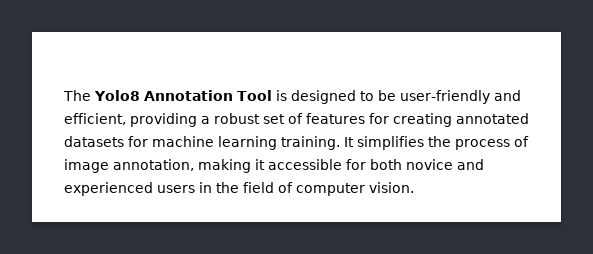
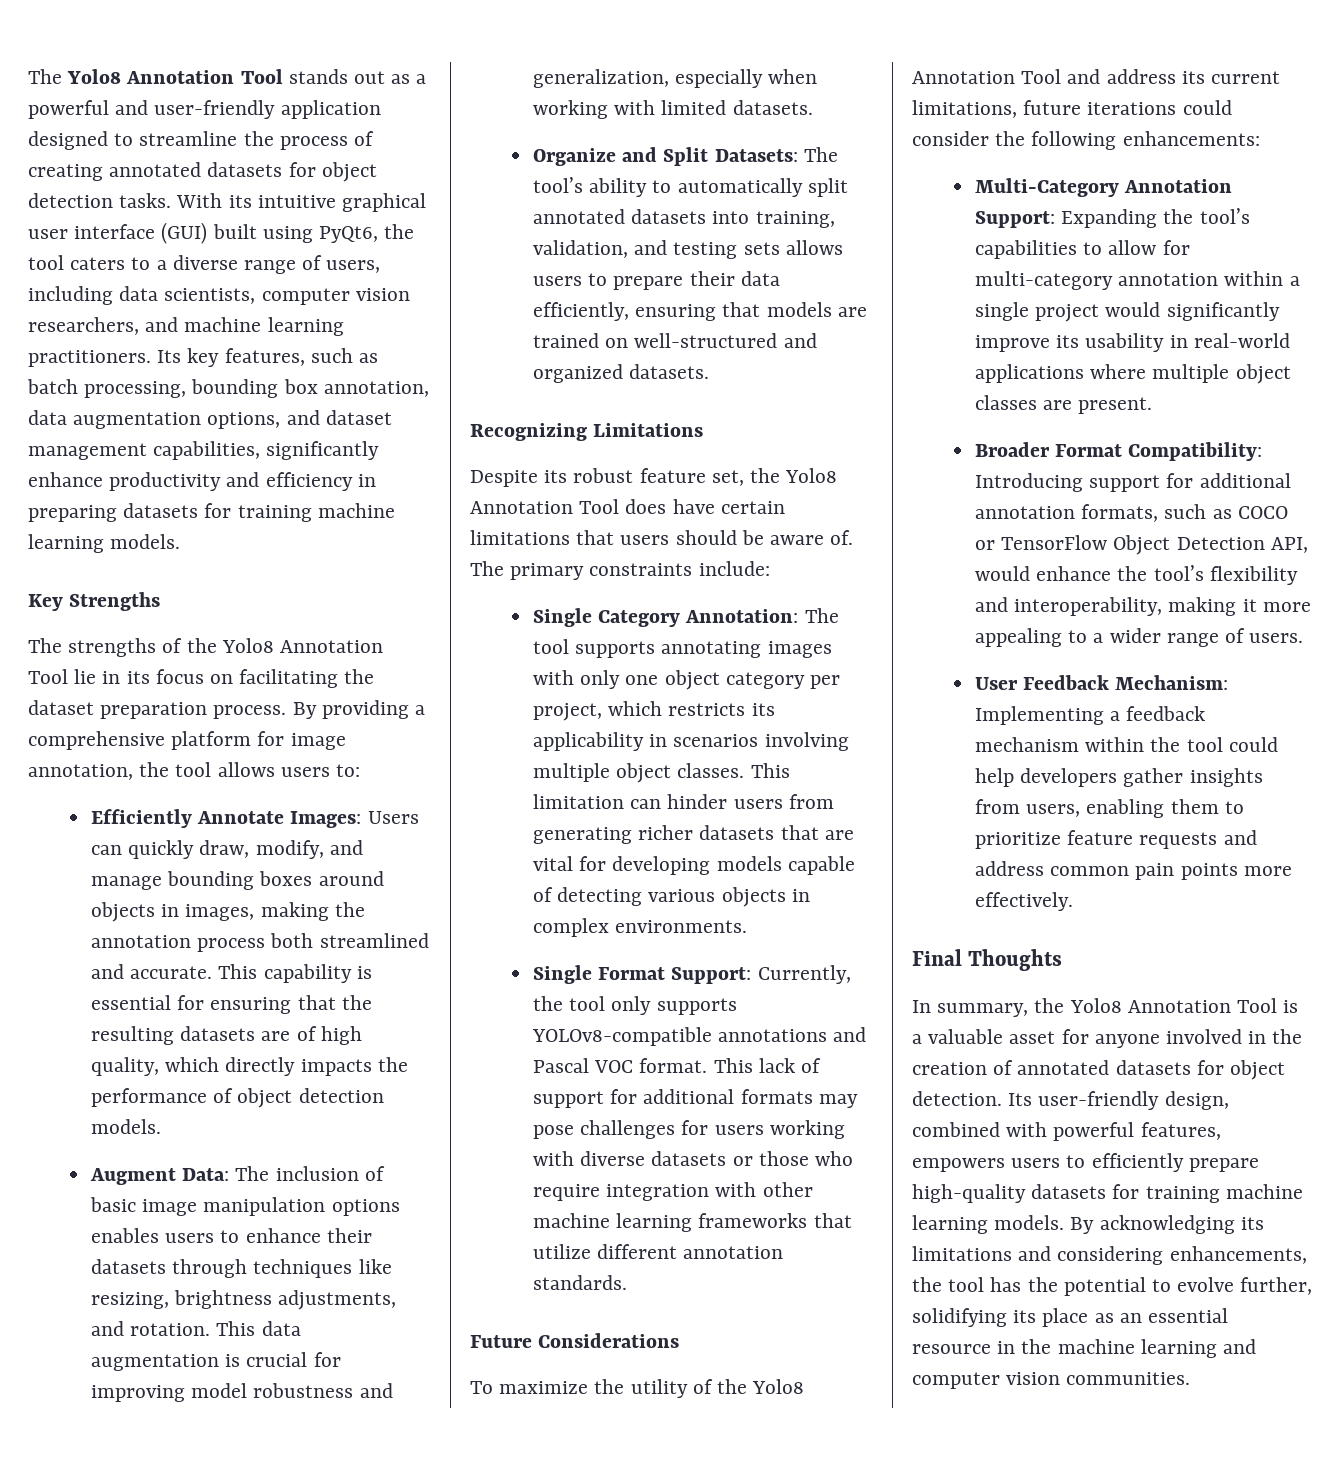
[275,90,521,104] [64,113,529,127] [64,136,529,150] [64,159,484,173] [64,182,414,196] is designed to be user-friendly and efficient, providing a robust set of features for creating annotated datasets for machine learning training. It simplifies the process of image annotation, making it accessible for both novice and experienced users in the field of computer vision. -> [288,69,427,84] [28,100,381,119] [28,131,375,150] [28,162,377,182] [28,193,427,212] [28,222,415,244] [28,255,381,274] [28,286,410,305] [28,317,344,336] [28,348,379,367] [27,379,429,398] [28,410,392,429] [28,441,380,460] [28,472,376,491] [28,503,395,522] [28,534,181,553] [28,592,161,611] [28,638,384,657] [28,669,375,688] [28,700,426,719] [28,731,346,750] [28,762,361,780] [90,809,419,828] [90,840,363,859] [90,871,384,890] [90,902,365,922] [90,933,429,952] [90,964,372,983] [90,995,372,1014] [90,1026,362,1045] [90,1057,408,1076] [90,1088,384,1108] [90,1119,161,1134] [89,1166,385,1185] [89,1197,400,1216] [90,1228,372,1243] [90,1259,392,1278] [90,1290,397,1310] [90,1321,301,1336] [90,1352,341,1371] [90,1383,393,1402] [532,69,818,88] [532,100,813,119] [532,147,838,166] [532,177,848,197] [532,209,835,228] [532,240,843,259] [532,271,780,290] [532,302,867,321] [532,333,817,348] [532,364,710,383] [470,423,704,441] [470,468,838,487] [470,499,785,514] [470,530,854,545] [470,561,770,580] [532,608,839,627] [532,639,832,658] [532,670,840,690] [532,701,775,721] [532,732,849,751] [532,763,790,783] [532,794,834,809] [532,825,854,844] [532,856,855,875] [532,887,810,907] [532,918,748,937] [532,965,851,984] [532,996,737,1015] [531,1027,867,1046] [532,1058,821,1073] [532,1089,858,1108] [532,1120,845,1139] [532,1151,853,1166] [532,1182,813,1201] [532,1213,852,1232] [532,1244,784,1259] [532,1275,627,1290] [470,1333,680,1348] [470,1379,805,1398] [912,69,1281,84] [912,100,1232,118] [912,131,1260,150] [974,178,1233,197] [974,208,1250,228] [974,240,1190,259] [974,271,1300,290] [974,302,1280,322] [974,333,1290,352] [974,364,1291,384] [974,395,1153,414] [974,442,1263,461] [974,473,1291,492] [974,504,1288,522] [974,535,1308,555] [974,565,1298,585] [974,597,1311,616] [974,628,1304,647] [974,675,1229,690] [974,706,1206,725] [974,737,1278,752] [974,768,1263,787] [974,799,1244,818] [974,830,1257,849] [974,861,1292,880] [974,892,1073,911] [912,949,1063,971] [912,998,1299,1017] [912,1029,1303,1048] [912,1060,1286,1080] [912,1091,1229,1110] [912,1122,1221,1141] [912,1153,1259,1172] [912,1184,1303,1203] [912,1215,1264,1234] [912,1246,1307,1265] [912,1277,1313,1296] [912,1308,1229,1327] [912,1339,1257,1358] [912,1372,1191,1389] stands out as a powerful and user-friendly application designed to streamline the process of creating annotated datasets for object detection tasks. With its intuitive graphical user interface (GUI) built using PyQt6, the tool caters to a diverse range of users, including data scientists, computer vision researchers, and machine learning practitioners. Its key features, such as batch processing, bounding box annotation, data augmentation options, and dataset management capabilities, significantly enhance productivity and efficiency in preparing datasets for training machine learning models. // Key Strengths // The strengths of the Yolo8 Annotation Tool lie in its focus on facilitating the dataset preparation process. By providing a comprehensive platform for image annotation, the tool allows users to: // Efficiently Annotate Images: Users can quickly draw, modify, and manage bounding boxes around objects in images, making the annotation process both streamlined and accurate. This capability is essential for ensuring that the resulting datasets are of high quality, which directly impacts the performance of object detection models. // Augment Data: The inclusion of basic image manipulation options enables users to enhance their datasets through techniques like resizing, brightness adjustments, and rotation. This data augmentation is crucial for improving model robustness and generalization, especially when working with limited datasets. // Organize and Split Datasets: The tool’s ability to automatically split annotated datasets into training, validation, and testing sets allows users to prepare their data efficiently, ensuring that models are trained on well-structured and organized datasets. // Recognizing Limitations // Despite its robust feature set, the Yolo8 Annotation Tool does have certain limitations that users should be aware of. The primary constraints include: // Single Category Annotation: The tool supports annotating images with only one object category per project, which restricts its applicability in scenarios involving multiple object classes. This limitation can hinder users from generating richer datasets that are vital for developing models capable of detecting various objects in complex environments. // Single Format Support: Currently, the tool only supports YOLOv8-compatible annotations and Pascal VOC format. This lack of support for additional formats may pose challenges for users working with diverse datasets or those who require integration with other machine learning frameworks that utilize different annotation standards. // Future Considerations // To maximize the utility of the Yolo8 Annotation Tool and address its current limitations, future iterations could consider the following enhancements: // Multi-Category Annotation Support: Expanding the tool’s capabilities to allow for multi-category annotation within a single project would significantly improve its usability in real-world applications where multiple object classes are present. // Broader Format Compatibility: Introducing support for additional annotation formats, such as COCO or TensorFlow Object Detection API, would enhance the tool’s flexibility and interoperability, making it more appealing to a wider range of users. // User Feedback Mechanism: Implementing a feedback mechanism within the tool could help developers gather insights from users, enabling them to prioritize feature requests and address common pain points more effectively. // Final Thoughts // In summary, the Yolo8 Annotation Tool is a valuable asset for anyone involved in the creation of annotated datasets for object detection. Its user-friendly design, combined with powerful features, empowers users to efficiently prepare high-quality datasets for training machine learning models. By acknowledging its limitations and considering enhancements, the tool has the potential to evolve further, solidifying its place as an essential resource in the machine learning and computer vision communities.

